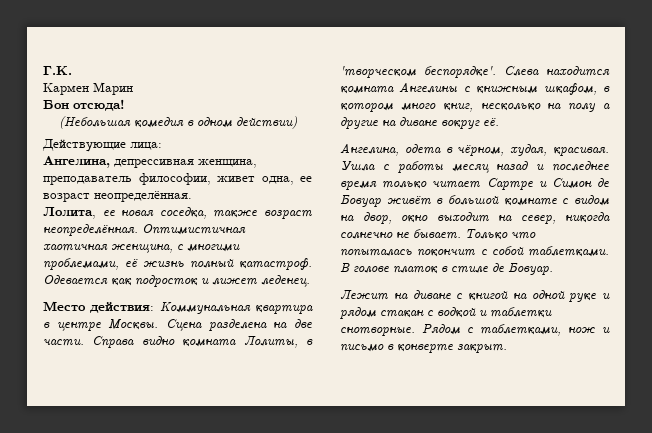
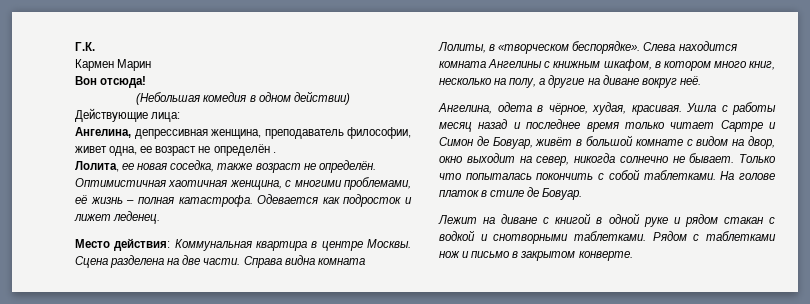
[43,100,69,109] Бон -> [75,76,97,85] Вон
[94,191,192,202] неопределённая. -> [198,144,276,156] не определён .
[43,224,138,236] неопределённая. -> [303,160,376,173] не определён.
[190,258,312,270] полный катастроф. -> [126,195,253,207] – полная катастрофа.
[141,336,175,345] видно -> [284,255,315,265] видна
[340,66,496,78] 'творческом беспорядке'. -> [498,41,641,54] «творческом беспорядке».
[568,103,597,112] полу -> [509,78,537,88] полу,
[483,118,499,126] её. -> [679,76,701,85] неё.
[457,145,505,156] чёрном, -> [548,103,588,115] чёрное,
[340,195,381,207] Бовуар -> [492,137,533,149] Бовуар,
[417,249,476,257] покончит -> [536,173,594,180] покончить
[340,263,350,272] В -> [720,171,735,180] На
[512,293,527,299] на -> [596,217,603,224] в
[490,307,552,318] [340,327,415,336] таблетки снотворные. -> [493,231,646,244] снотворными таблетками.
[480,324,561,336] таблетками, -> [706,231,776,241] таблетками
[397,344,507,353] конверте закрыт. -> [520,251,633,261] закрытом конверте.

